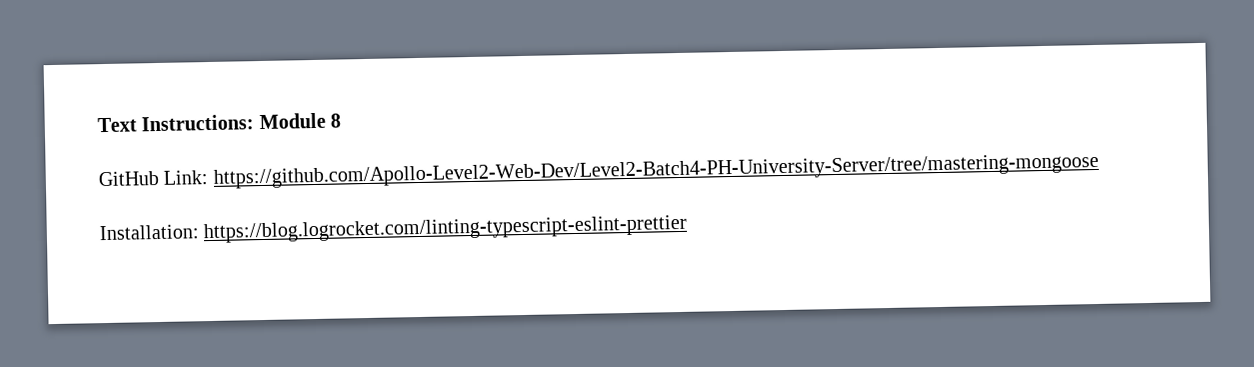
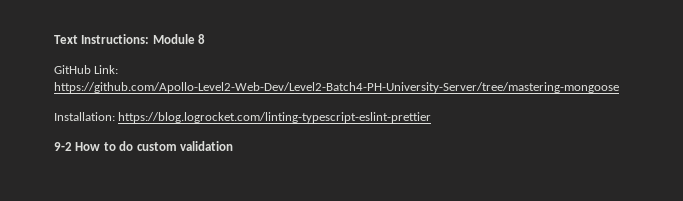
(688, 229) none -> [54,141,233,151] // 9-2 How to do custom validation

